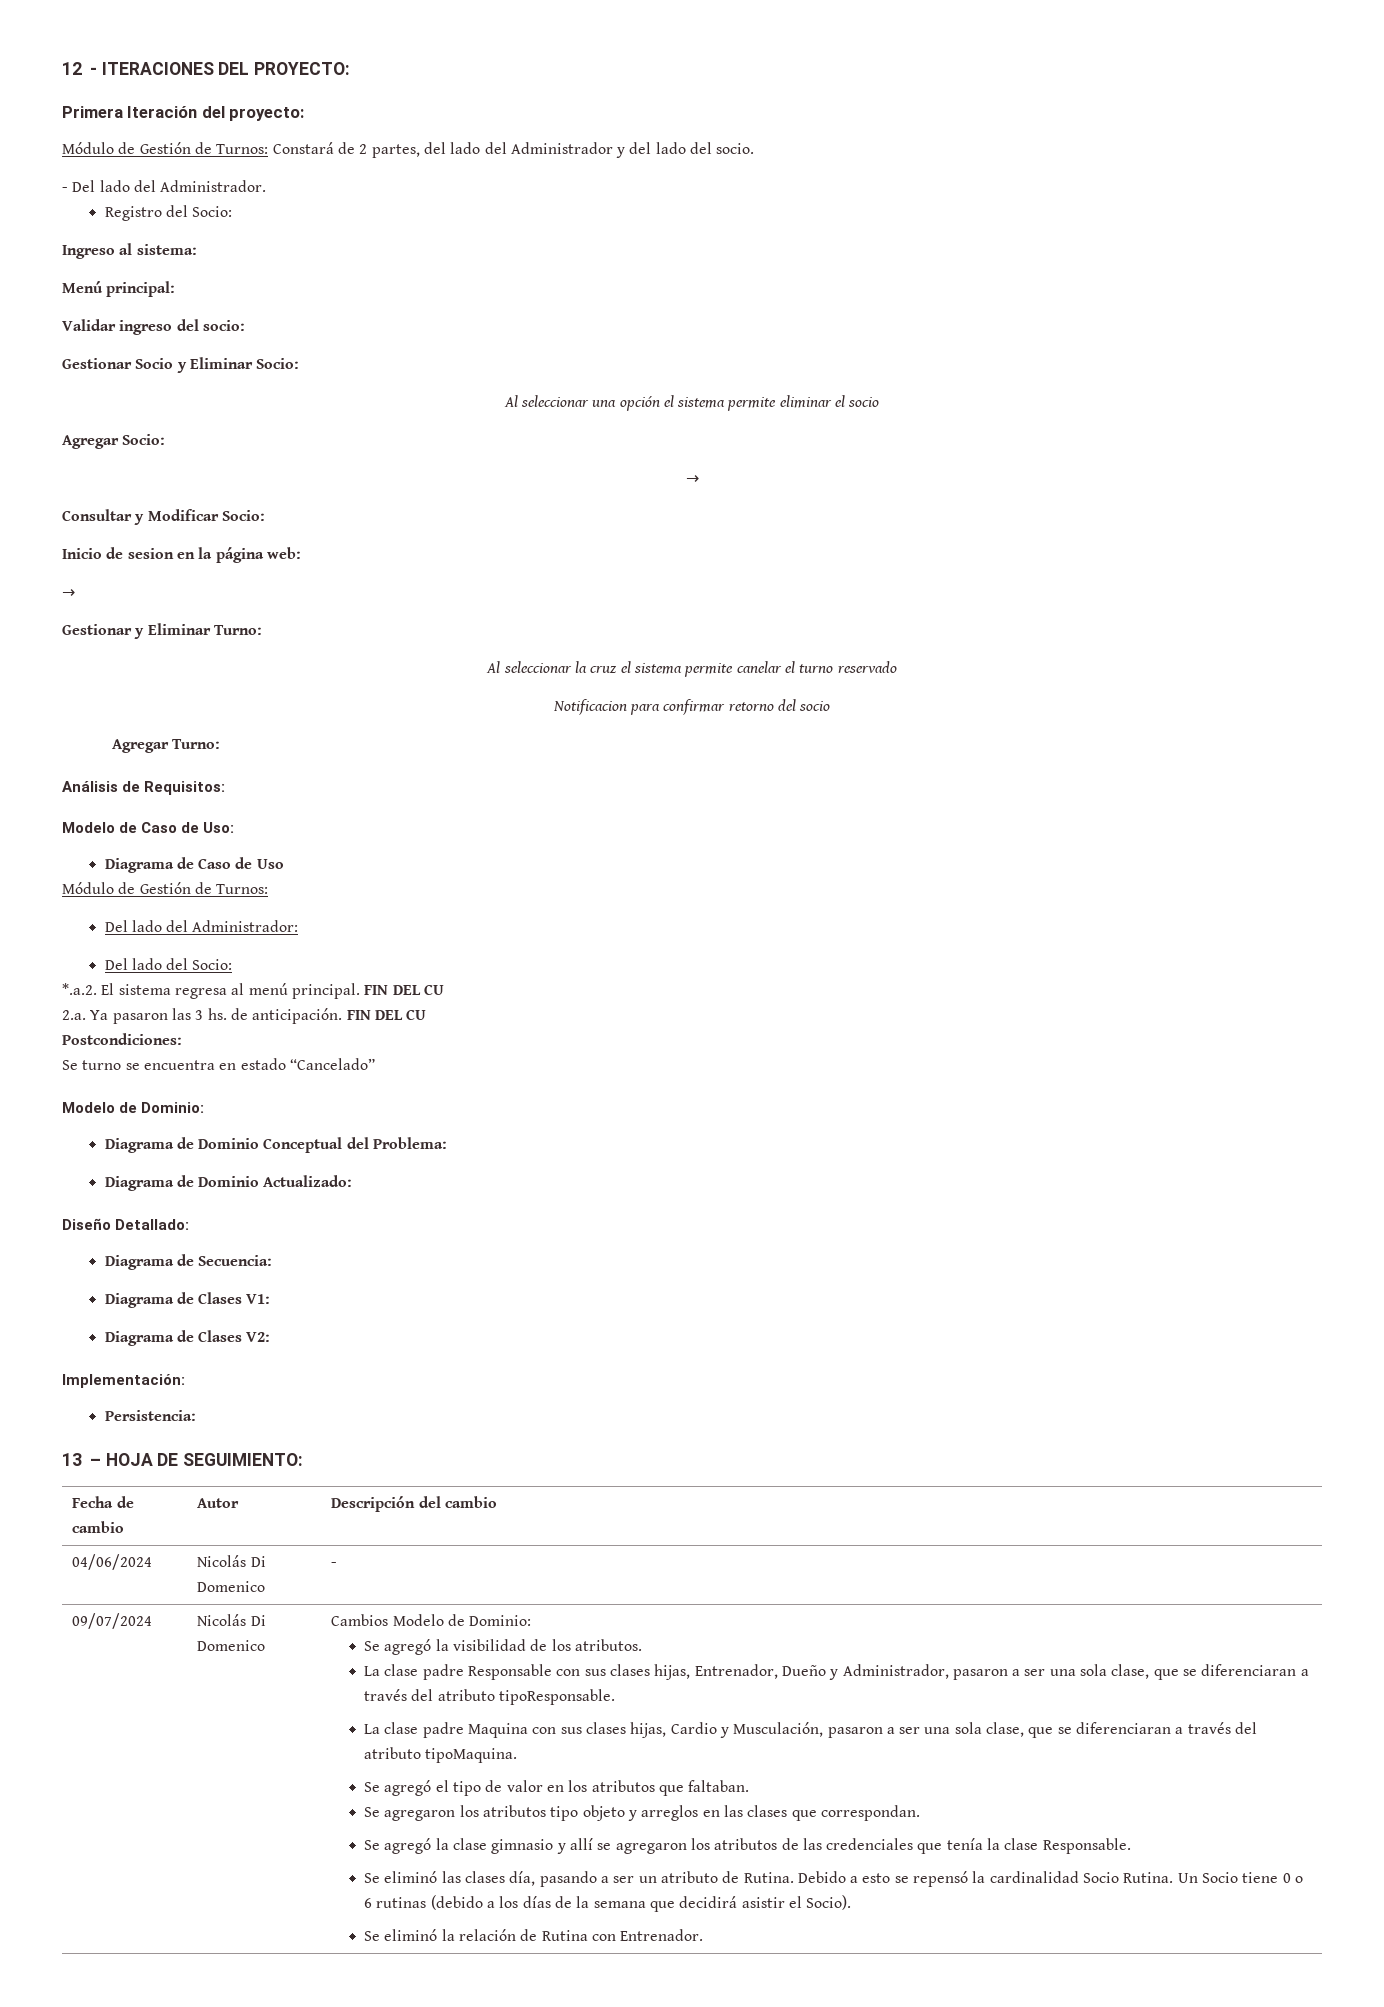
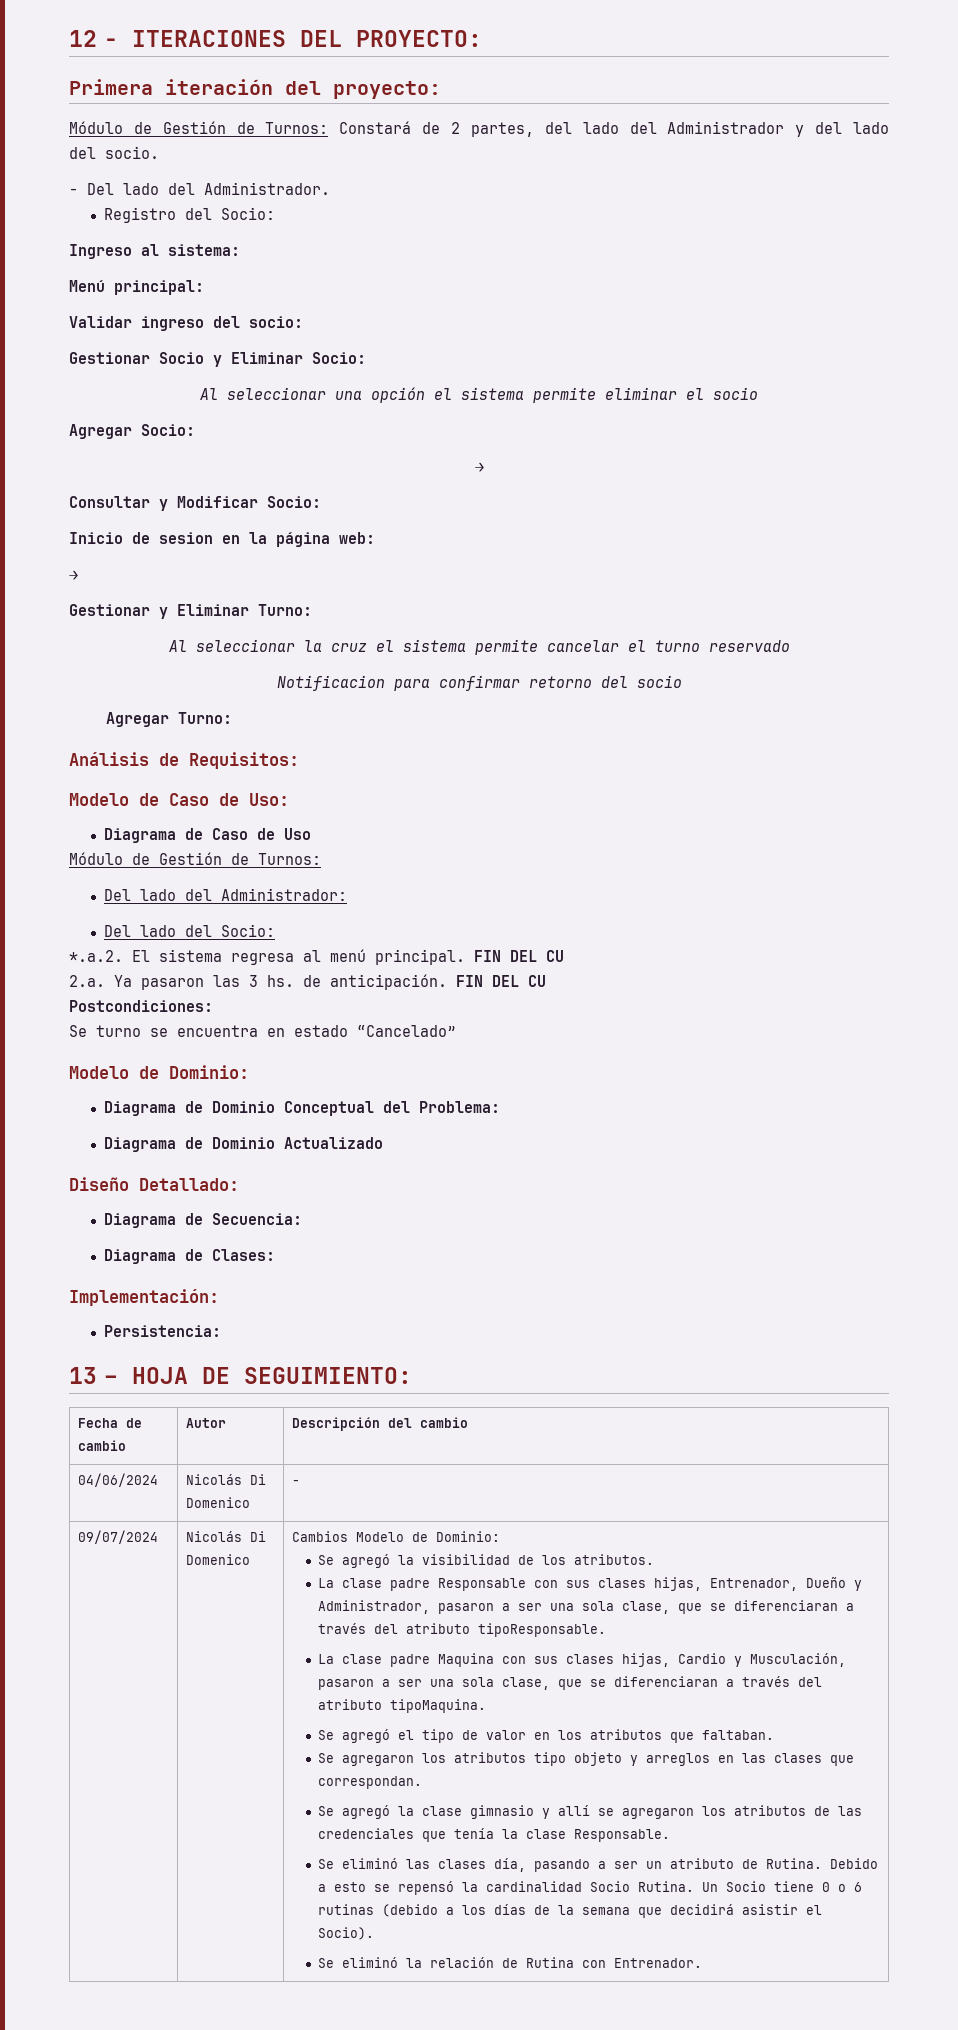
[127,106,198,118] Iteración -> [165,79,273,95] iteración
[736,661,782,673] canelar -> [546,640,619,652] cancelar
[263,1175,353,1187] Actualizado: -> [283,1137,383,1149] Actualizado
[198,1292,271,1304] [104,1330,271,1346] Clases V1: // Diagrama de Clases V2: -> [211,1249,275,1261] Clases:

